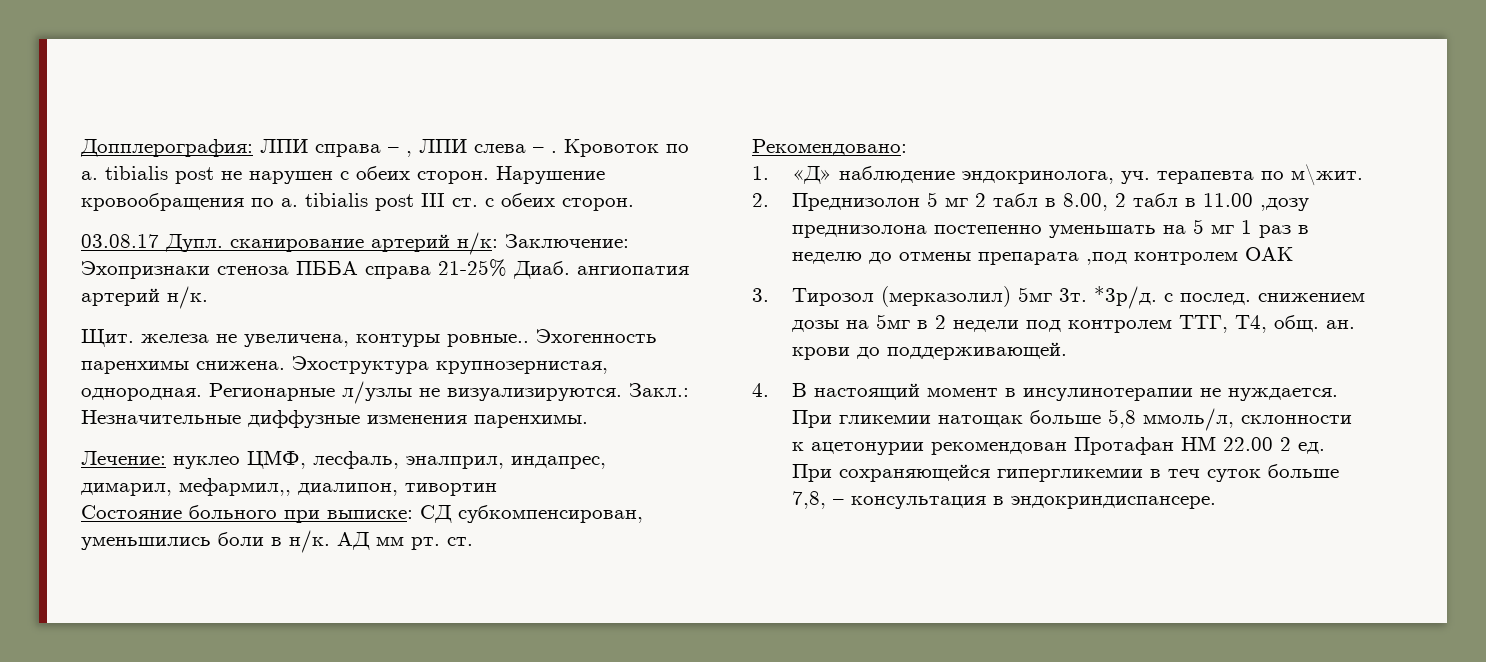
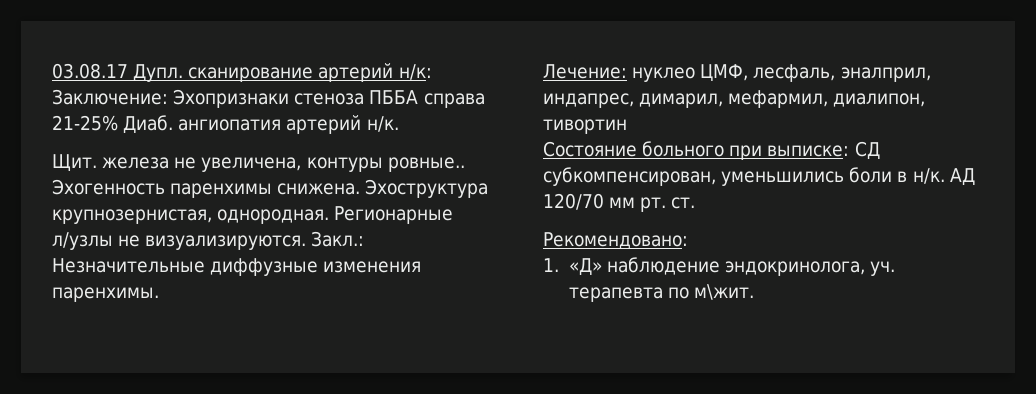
[80,139,689,157] [81,166,605,184] [81,193,634,211] Допплерография: ЛПИ справа – , ЛПИ слева – . Кровоток по а. tibialis роst не нарушен с обеих сторон. Нарушение кровообращения по а. tibialis роst III ст. с обеих сторон. // -> (52, 71) none
[179,478,291,496] мефармил,, -> [728,90,829,108] мефармил,
(370, 541) none -> [543,193,604,210] 120/70
[752,192,1310,211] [792,219,1310,238] [792,247,1294,265] [752,286,1366,309] [792,314,1356,333] [792,342,1068,360] [752,383,1339,401] [792,408,1353,431] [792,436,1326,455] [792,464,1340,482] [792,491,1217,509] // 2. Преднизолон 5 мг 2 табл в 8.00, 2 табл в 11.00 ,дозу преднизолона постепенно уменьшать на 5 мг 1 раз в неделю до отмены препарата ,под контролем ОАК // 3. Тирозол (мерказолил) 5мг 3т. *3р/д. с послед. снижением дозы на 5мг в 2 недели под контролем ТТГ, Т4, общ. ан. крови до поддерживающей. // 4. В настоящий момент в инсулинотерапии не нуждается. При гликемии натощак больше 5,8 ммоль/л, склонности к ацетонурии рекомендован Протафан НМ 22.00 2 ед. При сохраняющейся гипергликемии в теч суток больше 7,8, – консультация в эндокриндиспансере. -> (754, 292) none

